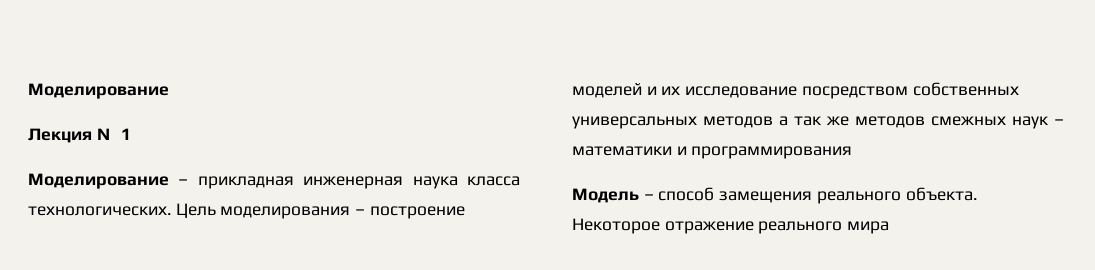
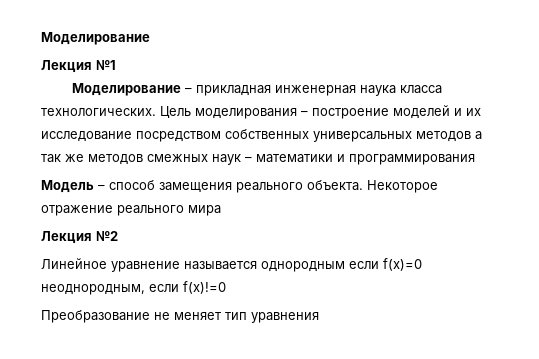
(890, 227) none -> [41,231,118,244] [41,258,422,272] [41,281,226,295] [41,310,319,323] // Лекция №2 // Линейное уравнение называется однородным если f(x)=0 неоднородным, если f(x)!=0 // Преобразование не меняет тип уравнения

